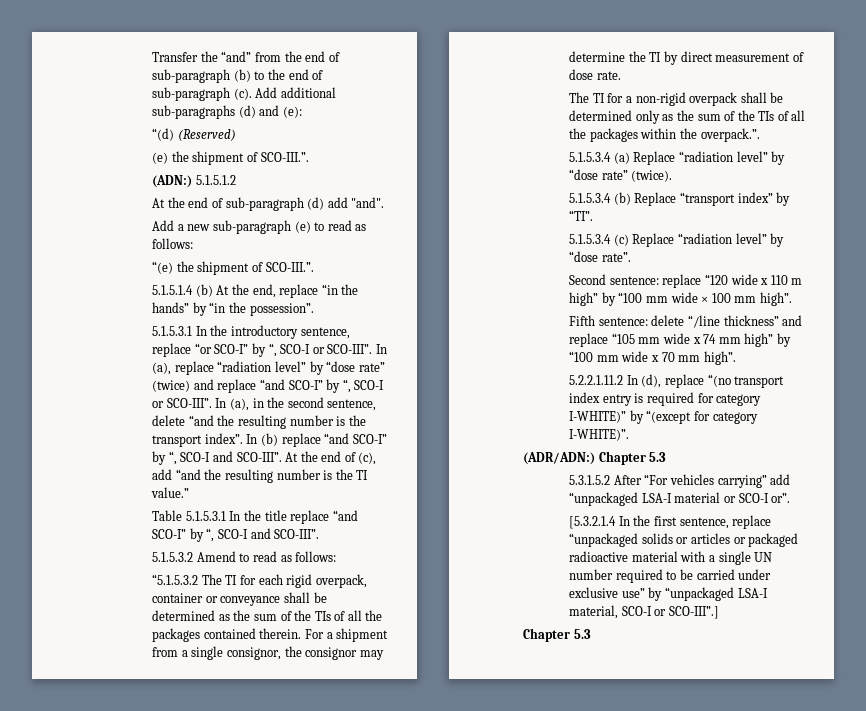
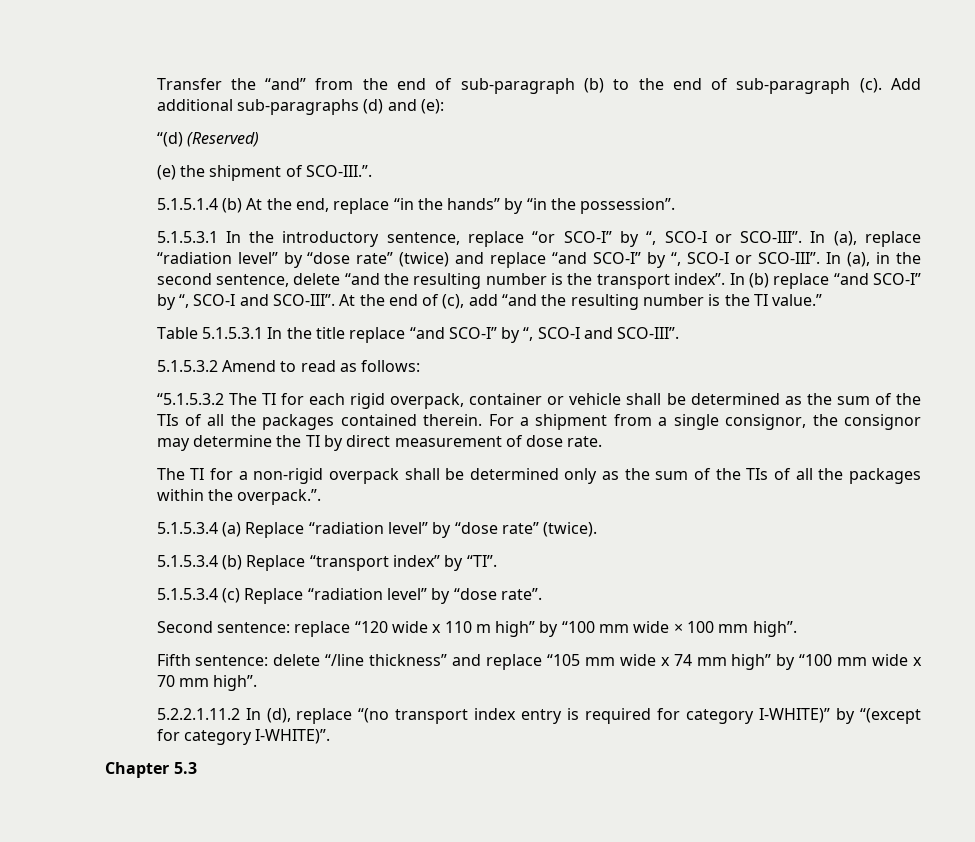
[152,175,236,188] [152,197,385,211] [152,220,367,234] [152,238,194,249] [152,261,314,275] // (ADN:) 5.1.5.1.2 // At the end of sub-paragraph (d) add "and". // Add a new sub-paragraph (e) to read as follows: // “(e) the shipment of SCO-III.”. -> (372, 171) none
[220,596,281,606] conveyance -> [569,393,622,405] vehicle
[523,451,667,465] [569,474,791,488] [569,492,791,506] [569,515,772,529] [569,533,799,547] [569,551,773,565] [569,569,772,583] [569,587,768,601] [569,605,719,619] [523,628,591,642] (ADR/ADN:) Chapter 5.3 // 5.3.1.5.2 After “For vehicles carrying” add “unpackaged LSA-I material or SCO-I or”. // [5.3.2.1.4 In the first sentence, replace “unpackaged solids or articles or packaged radioactive material with a single UN number required to be carried under exclusive use” by “unpackaged LSA-I material, SCO-I or SCO-III”.] // Chapter 5.3 -> [105,762,197,778] Chapter 5.3

